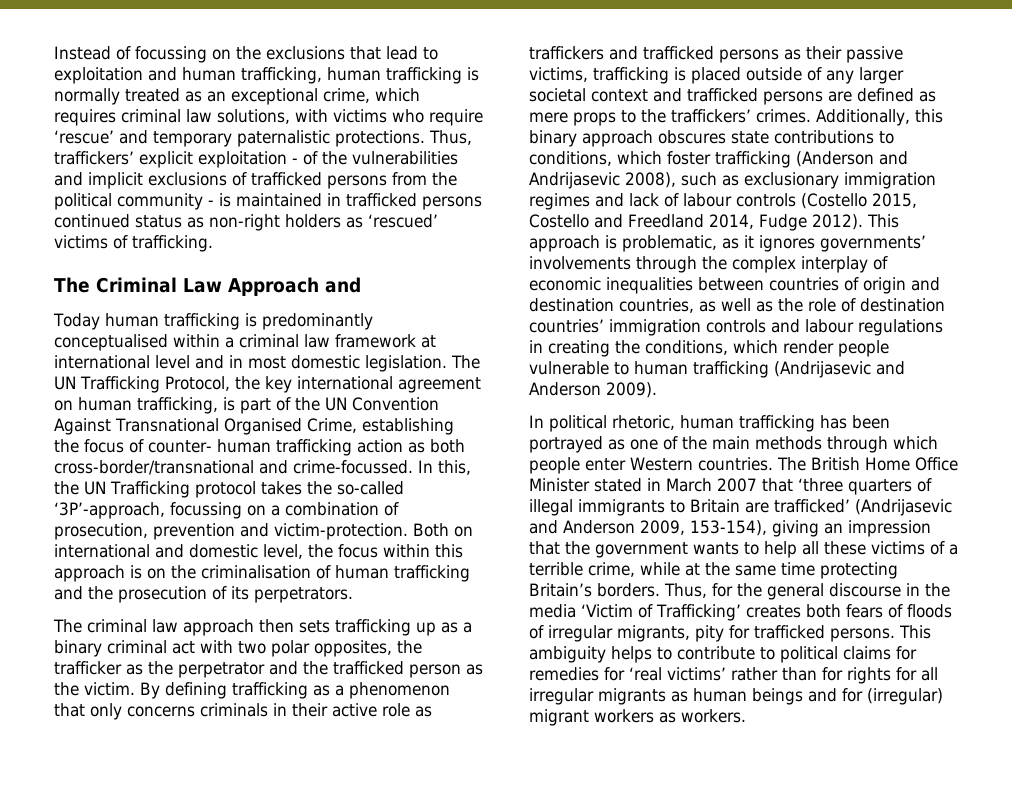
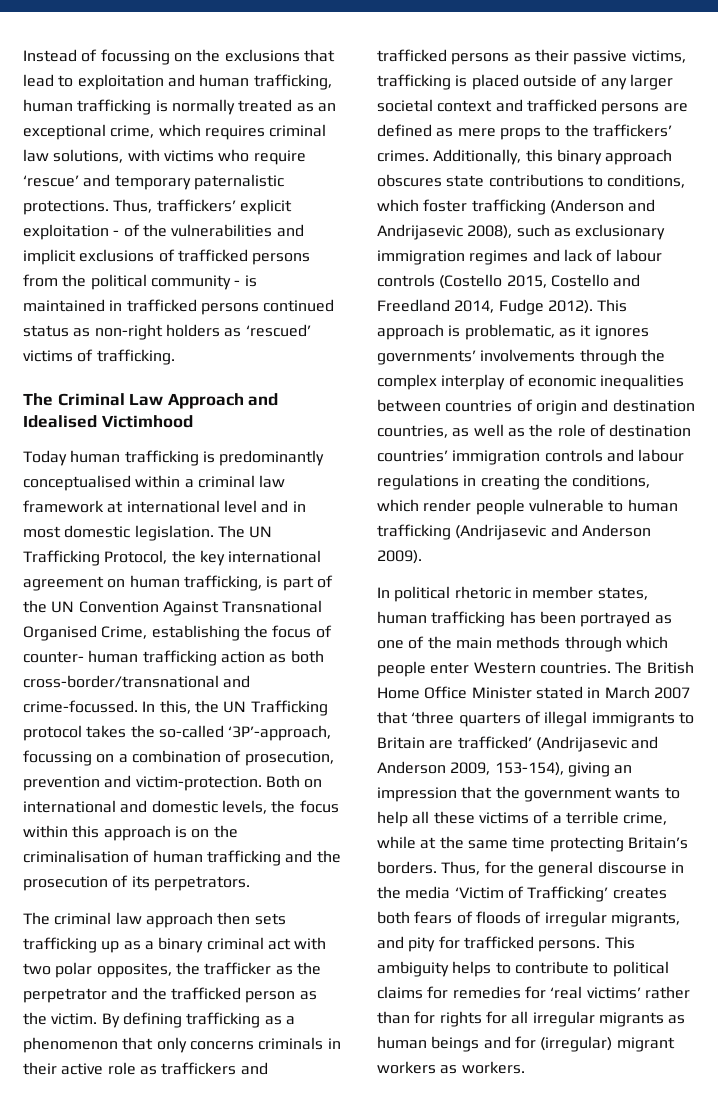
(361, 285) none -> [23,415,193,428] Idealised Victimhood
[263,544,303,559] level, -> [221,800,267,814] levels,
[612,415,675,430] rhetoric, -> [454,586,648,600] rhetoric in member states,
(690, 633) none -> [377,936,404,949] and

